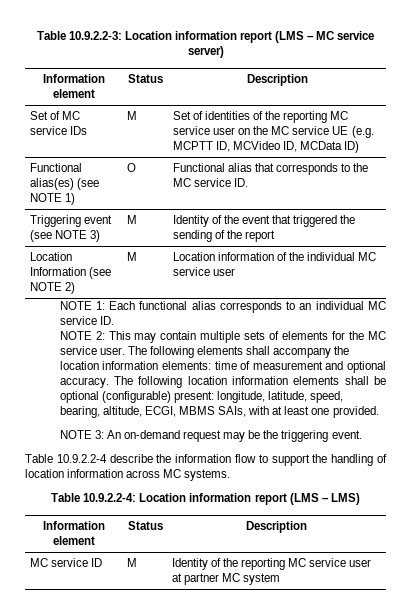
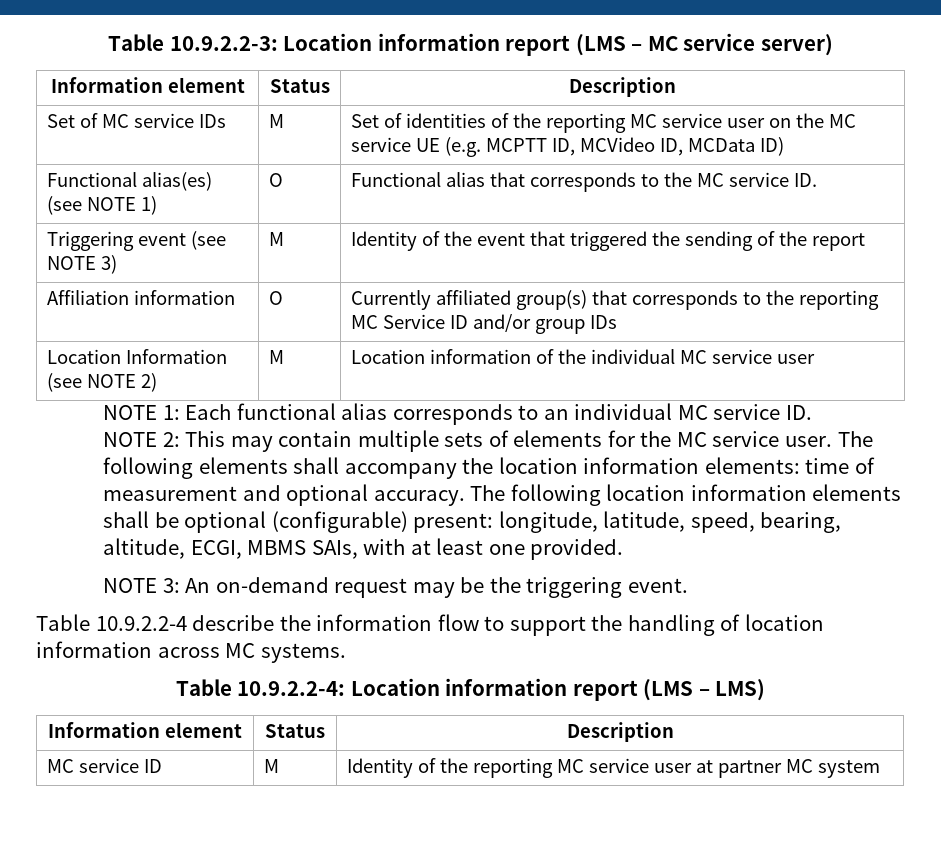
(276, 236) none -> [46,290,235,305] [268,291,283,305] [350,290,879,310] [350,314,617,334] // Affiliation information | O | Currently affiliated group(s) that corresponds to the reporting MC Service ID and/or group IDs

